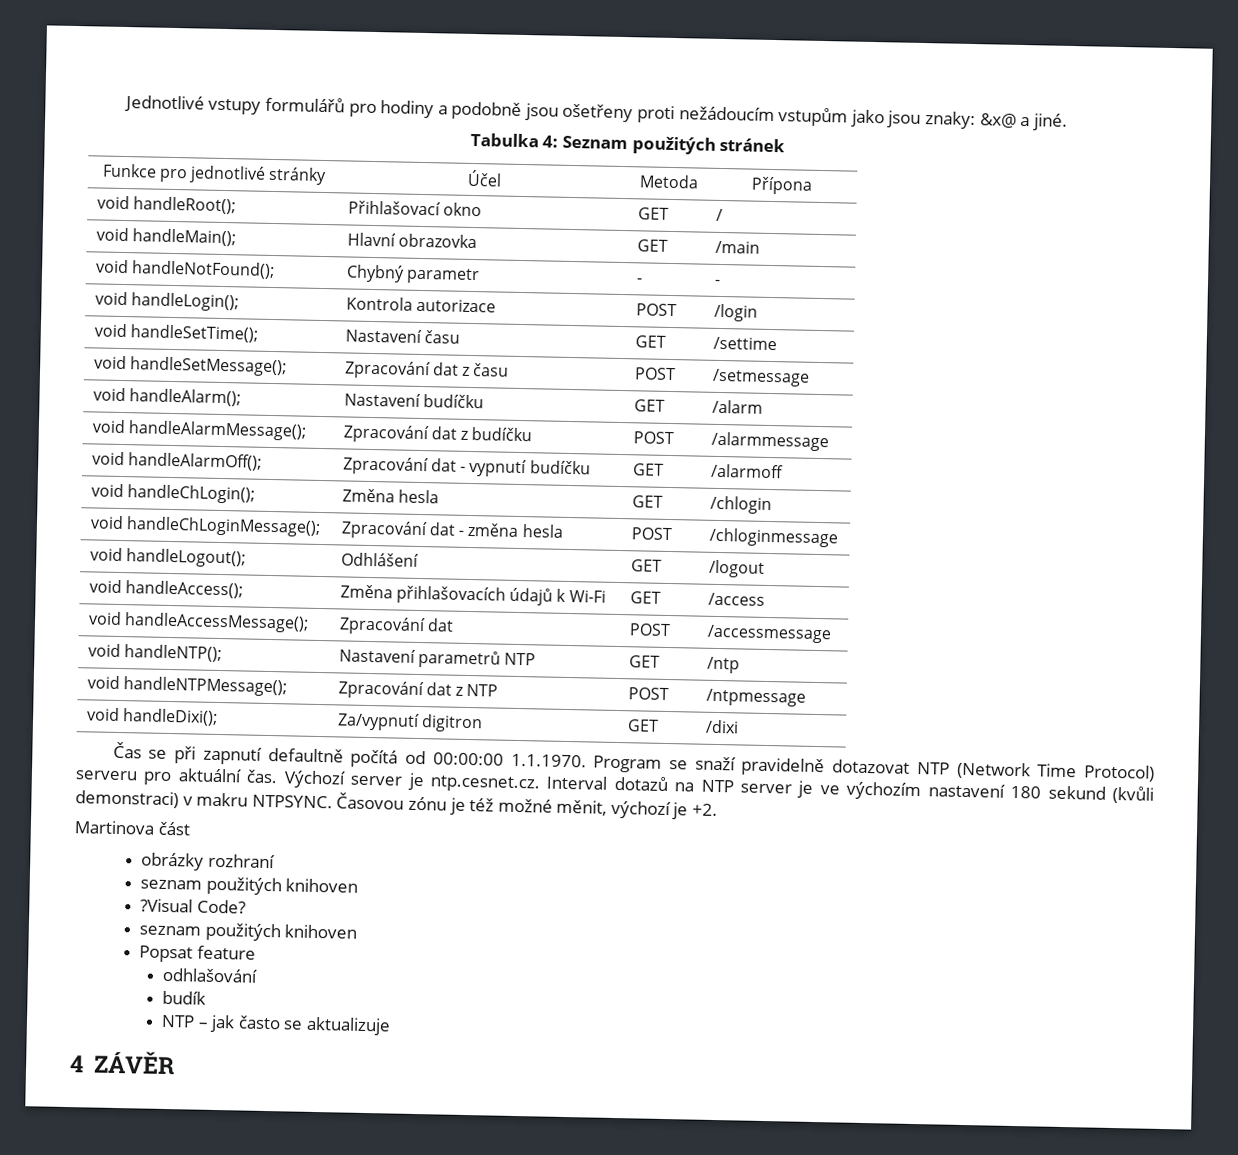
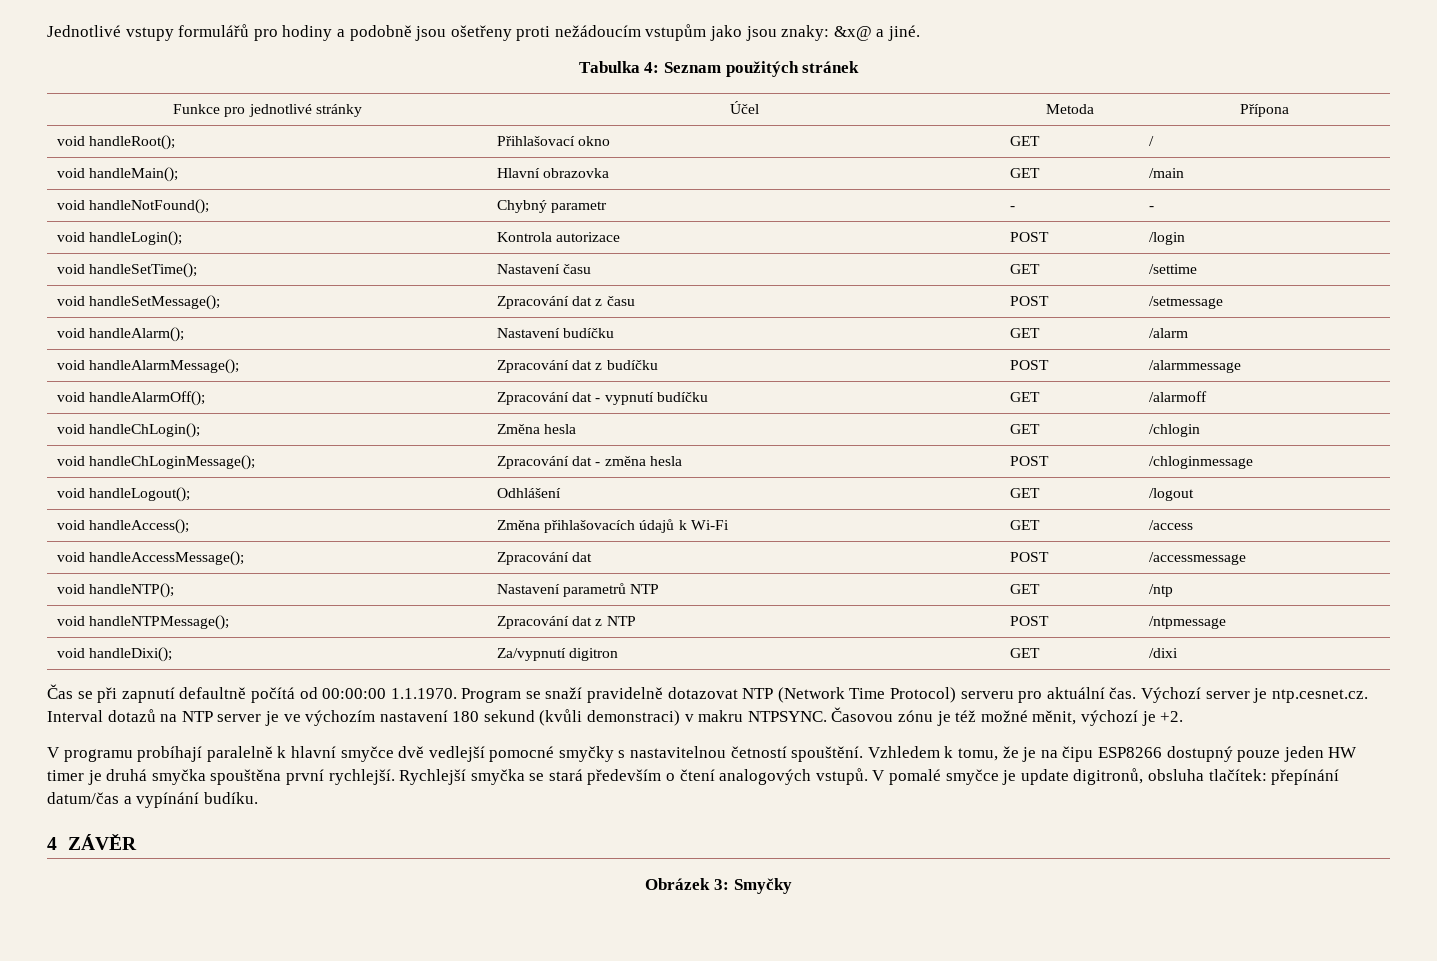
[74,820,190,836] [140,852,275,871] [139,876,359,896] [139,898,246,914] [138,922,358,942] [138,945,256,963] [162,967,259,983] [162,990,207,1005] [161,1014,392,1036] Martinova část // obrázky rozhraní // seznam použitých knihoven // ?Visual Code? // seznam použitých knihoven // Popsat feature // odhlašování // budík // NTP – jak často se aktualizuje -> [47,746,1358,762] [47,768,1340,785] [47,792,258,808] V programu probíhají paralelně k hlavní smyčce dvě vedlejší pomocné smyčky s nastavitelnou četností spouštění. Vzhledem k tomu, že je na čipu ESP8266 dostupný pouze jeden HW timer je druhá smyčka spouštěna první rychlejší. Rychlejší smyčka se stará především o čtení analogových vstupů. V pomalé smyčce je update digitronů, obsluha tlačítek: přepínání datum/čas a vypínání budíku.
(176, 1062) none -> [645,878,792,894] // Obrázek 3: Smyčky

